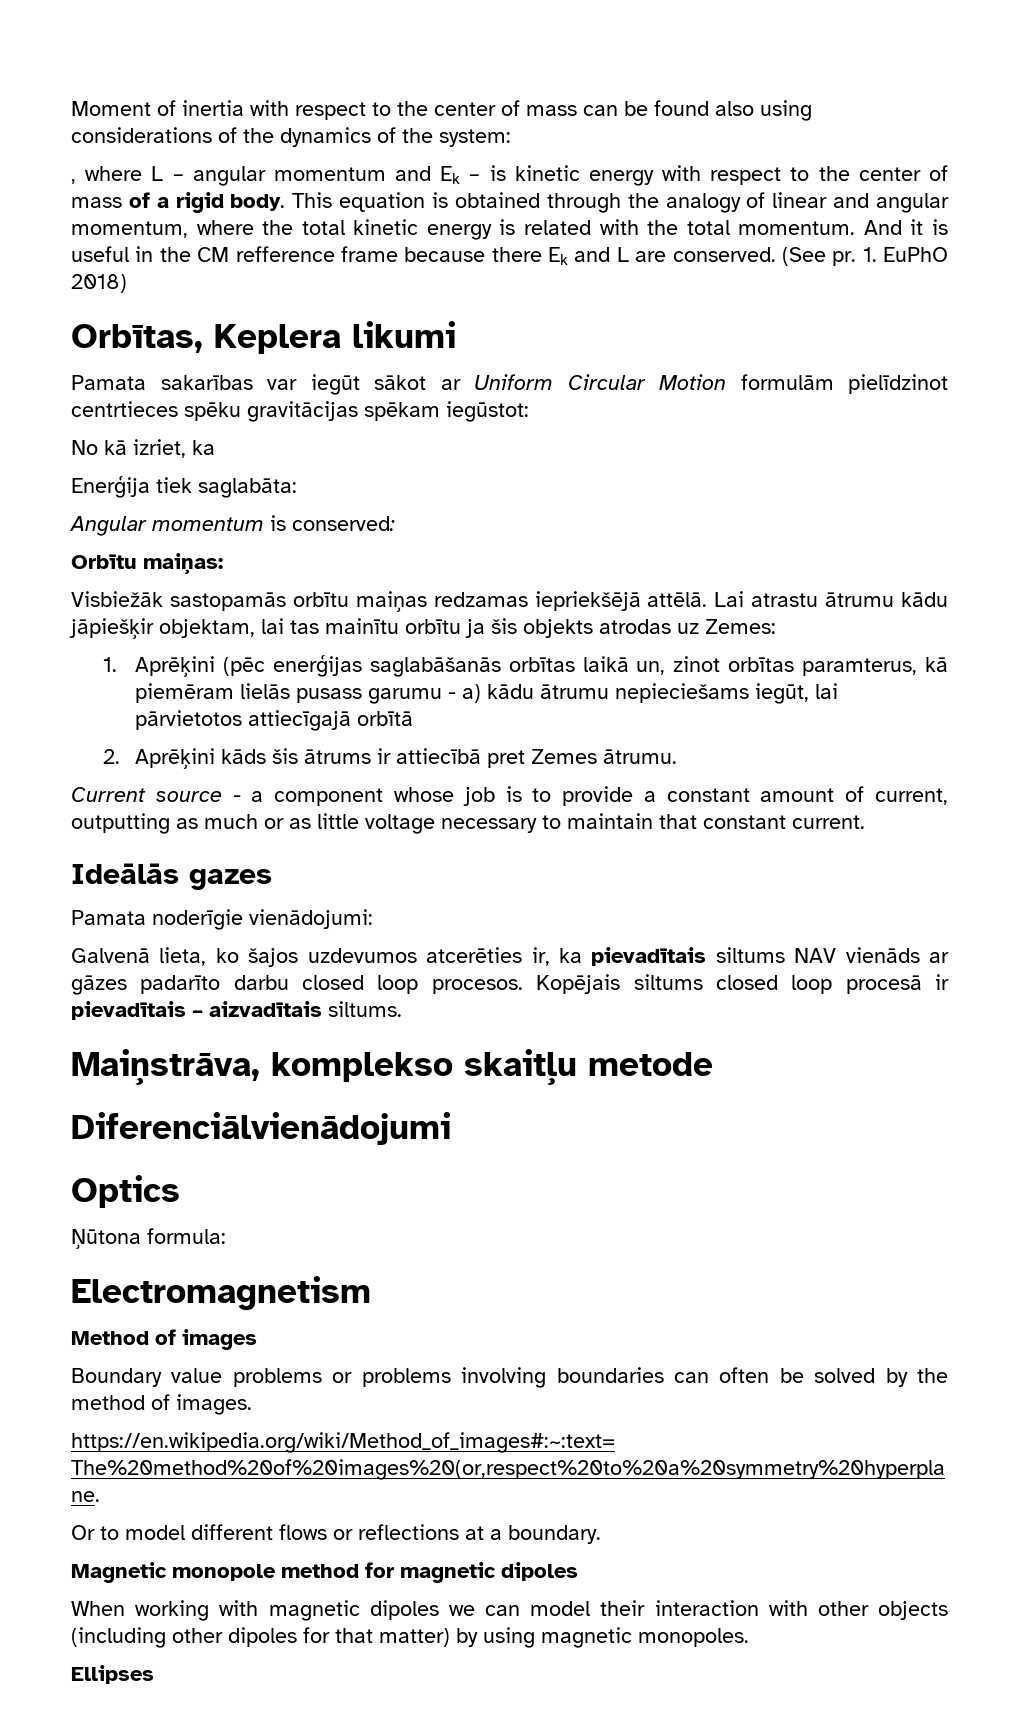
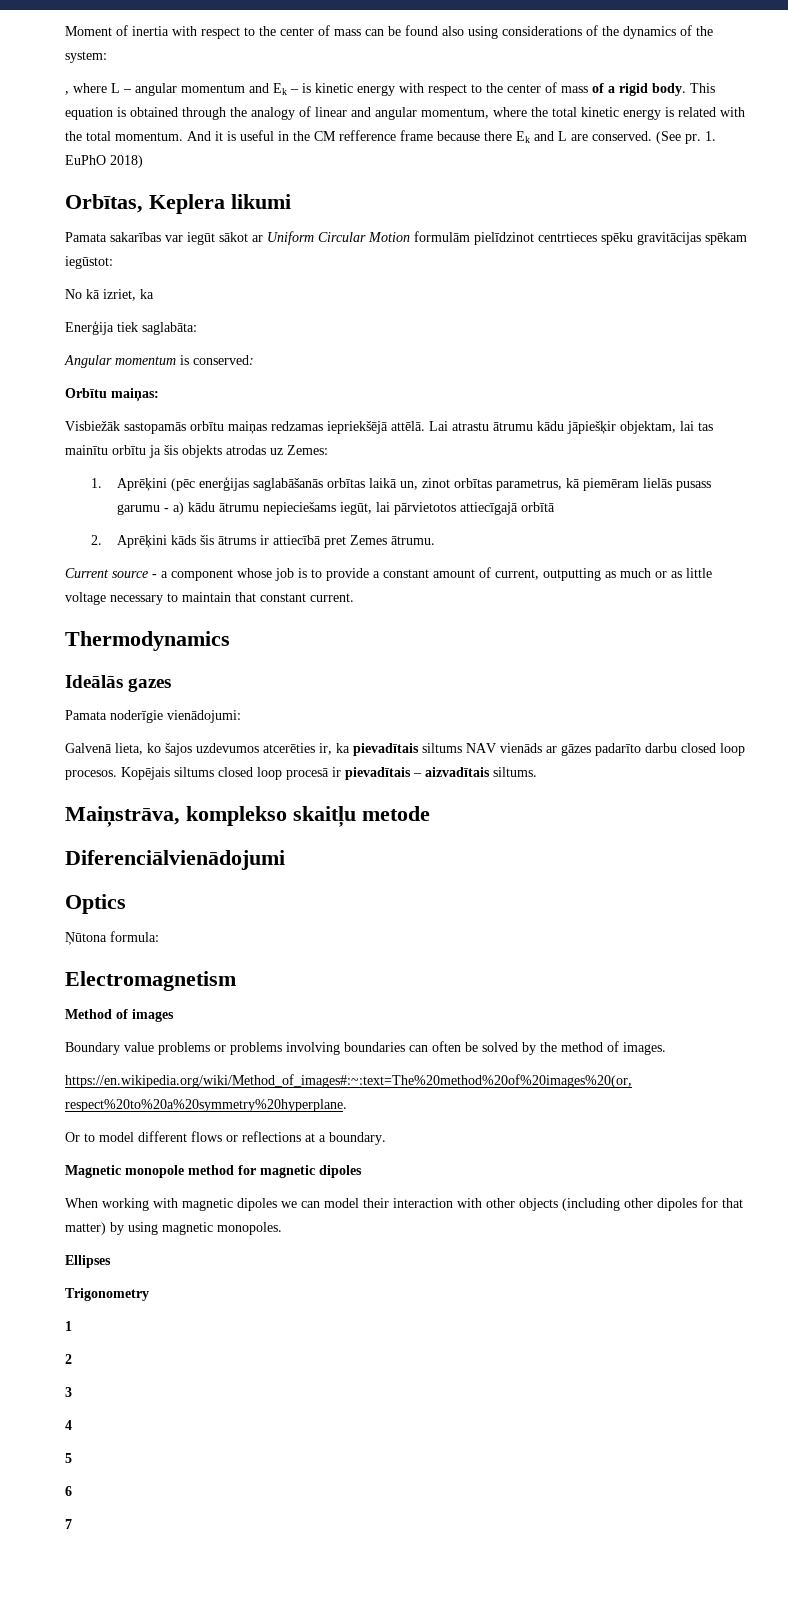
[802,658,918,676] paramterus, -> [496,479,563,491] parametrus,
(865, 822) none -> [65,631,230,651] // Thermodynamics
(154, 1674) none -> [65,1288,149,1301] [65,1321,72,1331] [65,1354,72,1364] [65,1387,72,1397] [65,1420,72,1430] [65,1453,72,1463] [65,1486,72,1496] [65,1519,72,1529] // Trigonometry // 1 // 2 // 3 // 4 // 5 // 6 // 7

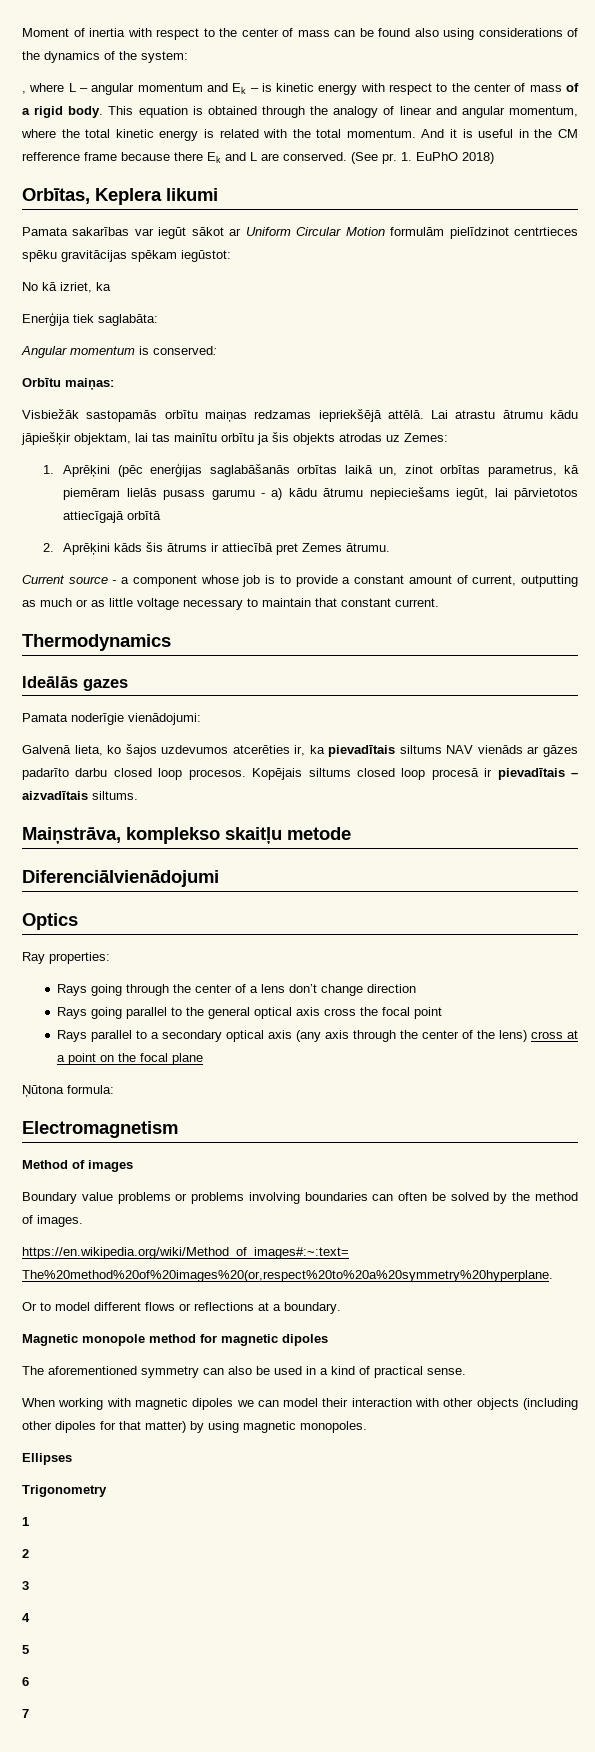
(126, 904) none -> [22,952,110,964] [56,984,416,996] [56,1007,442,1019] [56,1030,579,1042] [56,1053,203,1065] // Ray properties: // Rays going through the center of a lens don’t change direction // Rays going parallel to the general optical axis cross the focal point // Rays parallel to a secondary optical axis (any axis through the center of the lens) cross at a point on the focal plane
(362, 1171) none -> [22,1366,466,1378] // The aforementioned symmetry can also be used in a kind of practical sense.

